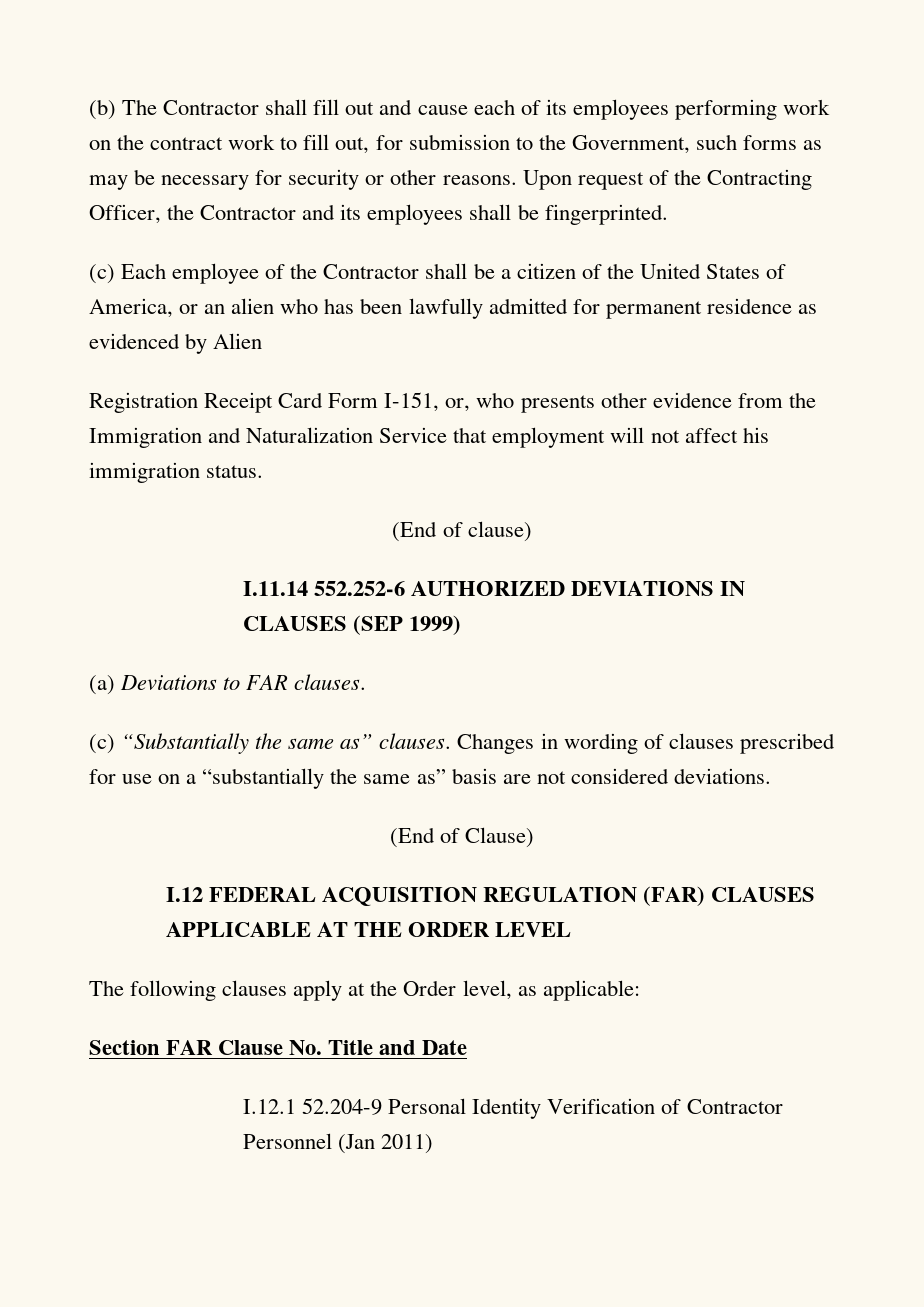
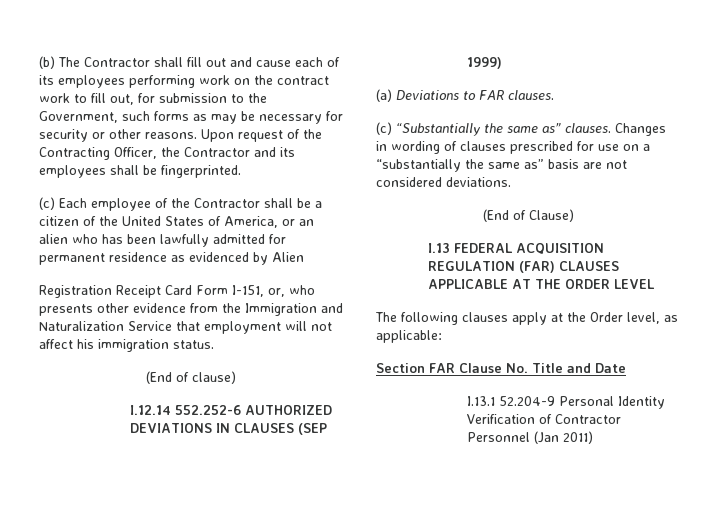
[243,581,309,596] I.11.14 -> [130,405,172,415] I.12.14
[166,887,204,902] I.12 -> [427,243,450,253] I.13
[243,1099,297,1114] I.12.1 -> [467,396,496,406] I.13.1

